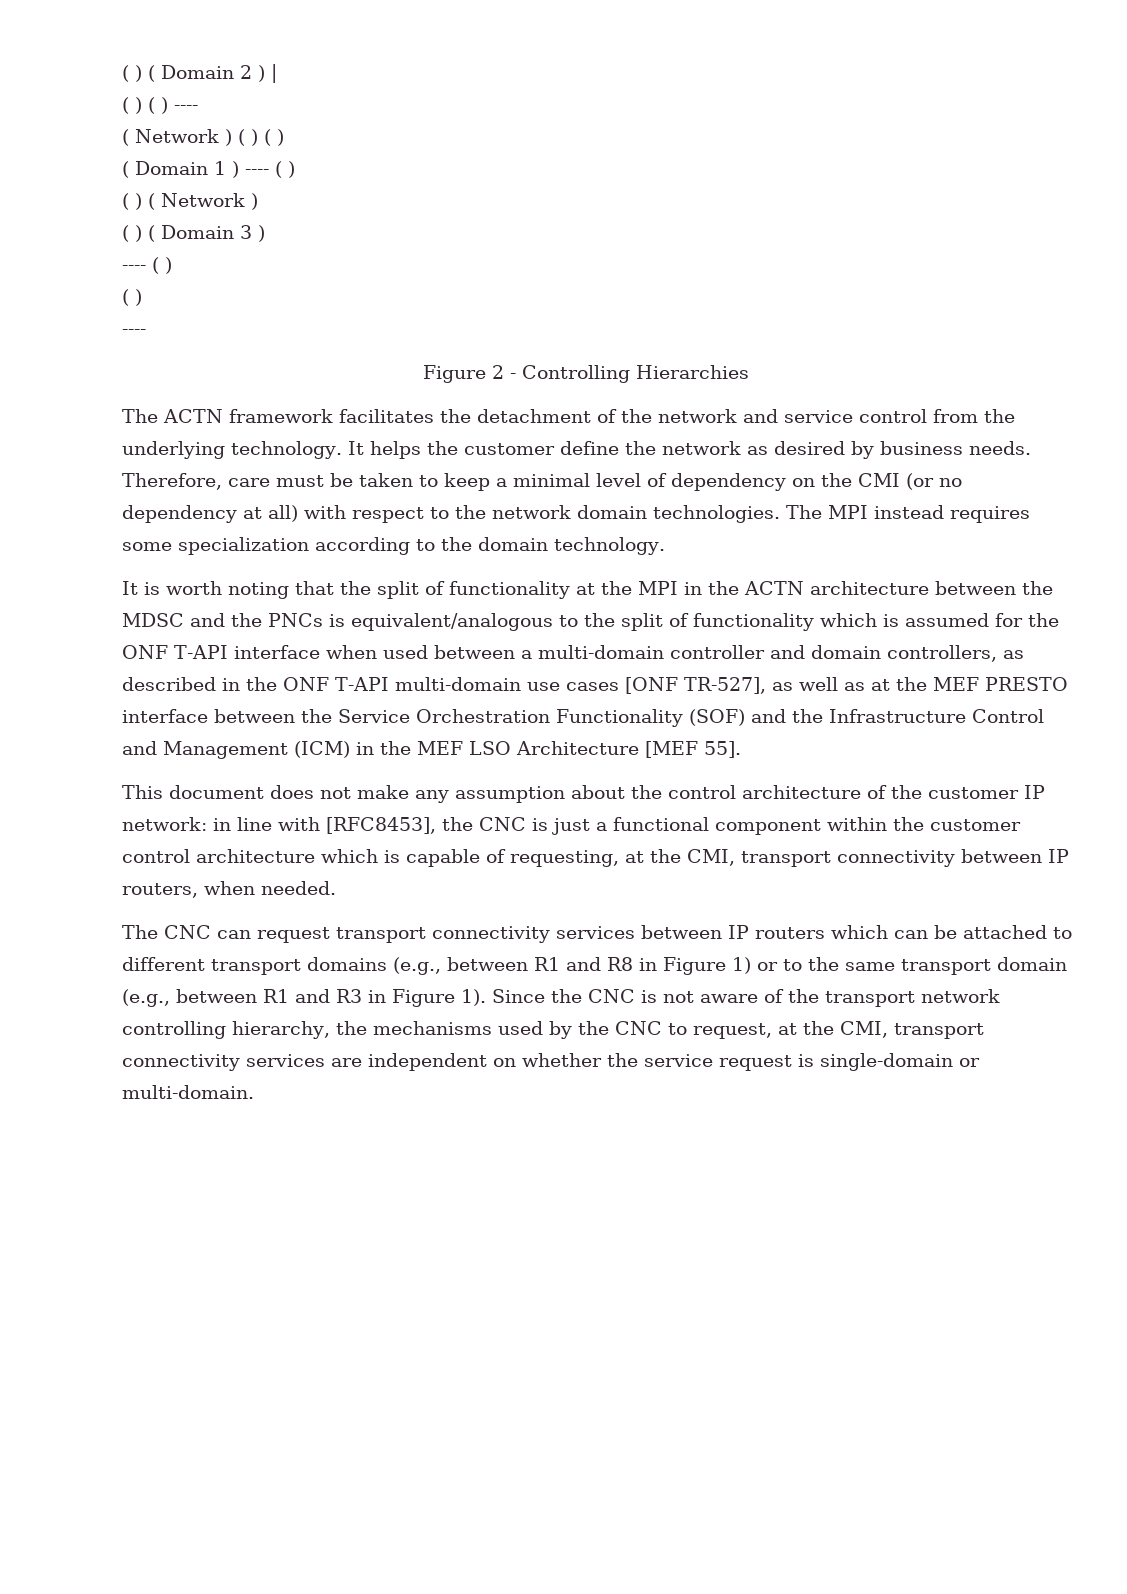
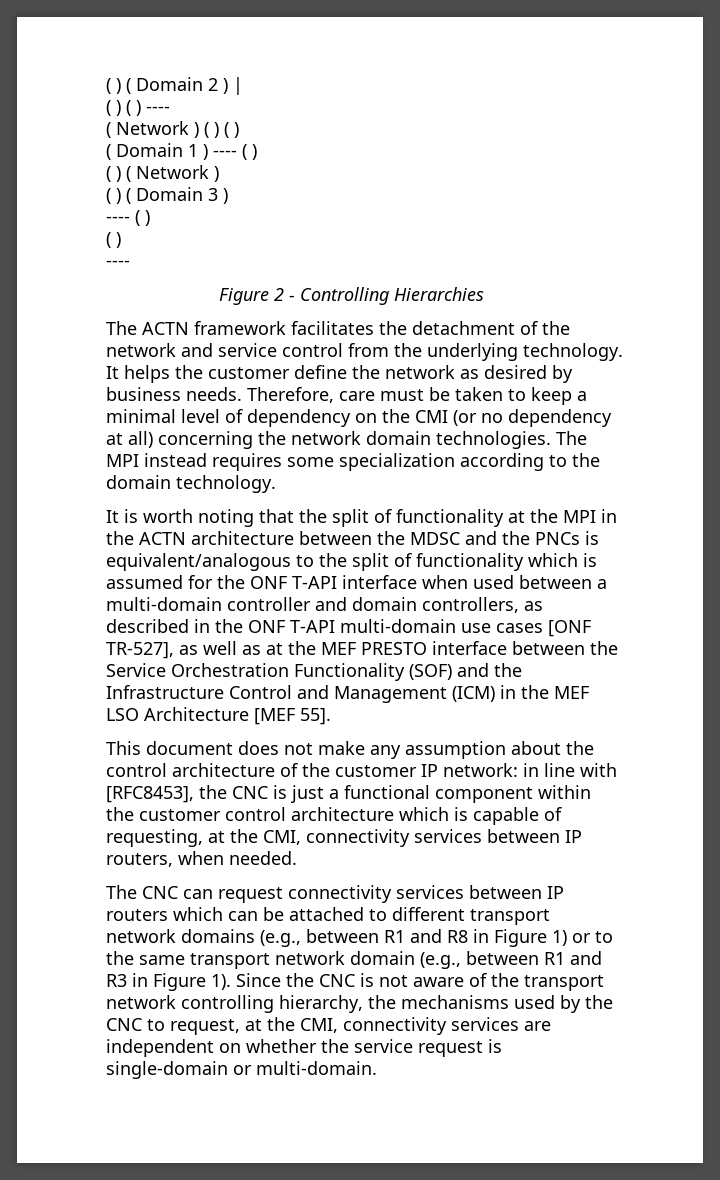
[304,505,450,523] with respect to -> [157,431,253,449] concerning
[741,850,956,867] transport connectivity -> [305,829,482,847] connectivity services
[336,927,427,943] transport -> (283, 895) none
(302, 967) none -> [105,929,176,943] network
(992, 967) none -> [274,951,345,965] network
[894,1023,985,1039] transport -> (338, 1025) none

